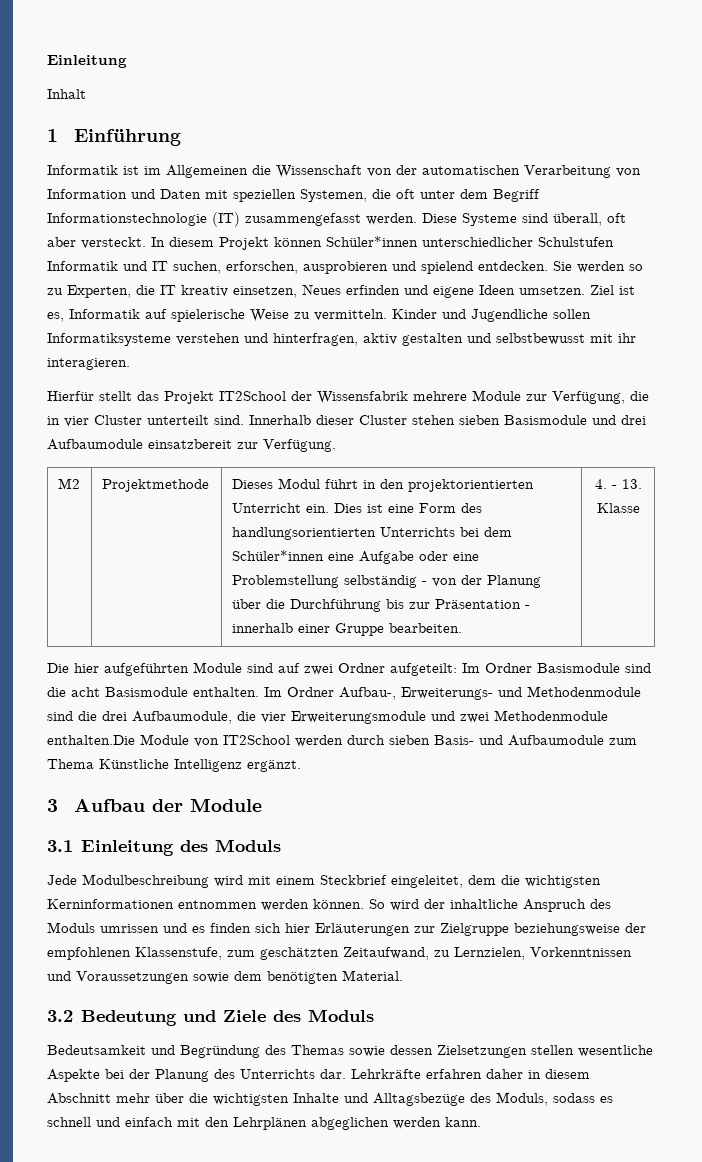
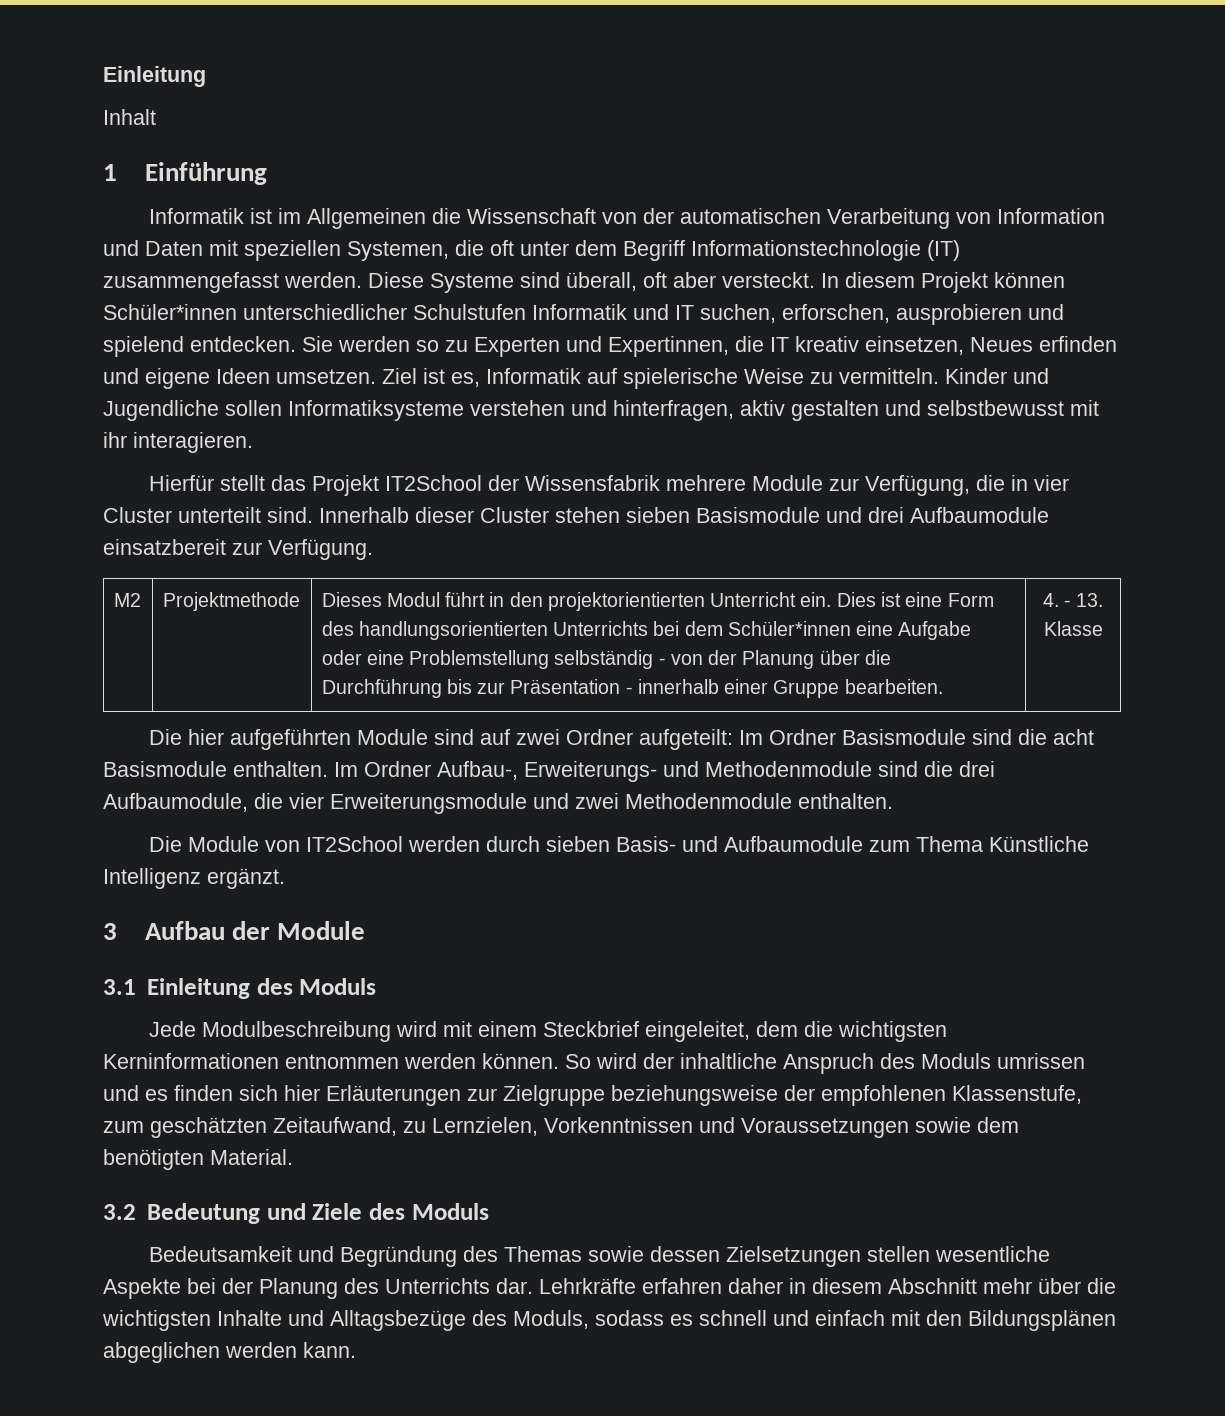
[67,285,131,298] Experten, -> [474,336,729,357] Experten und Expertinnen,
[47,735,135,745] enthalten.Die -> [798,793,893,809] [148,836,182,852] enthalten. // Die
[233,1117,307,1130] Lehrplänen -> [968,1310,1116,1331] Bildungsplänen

